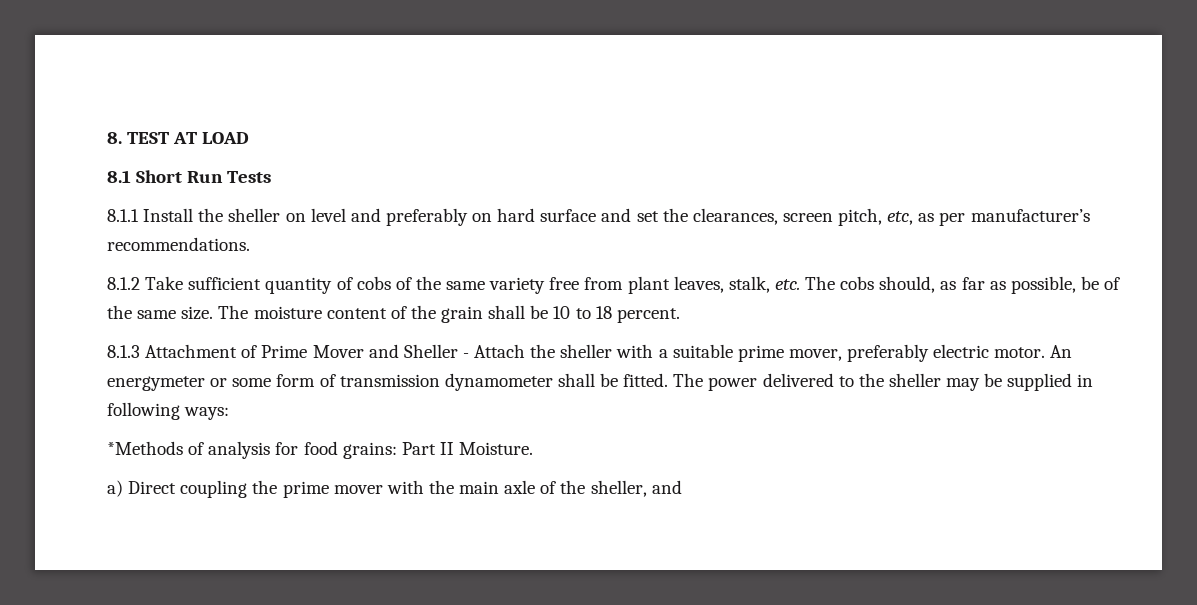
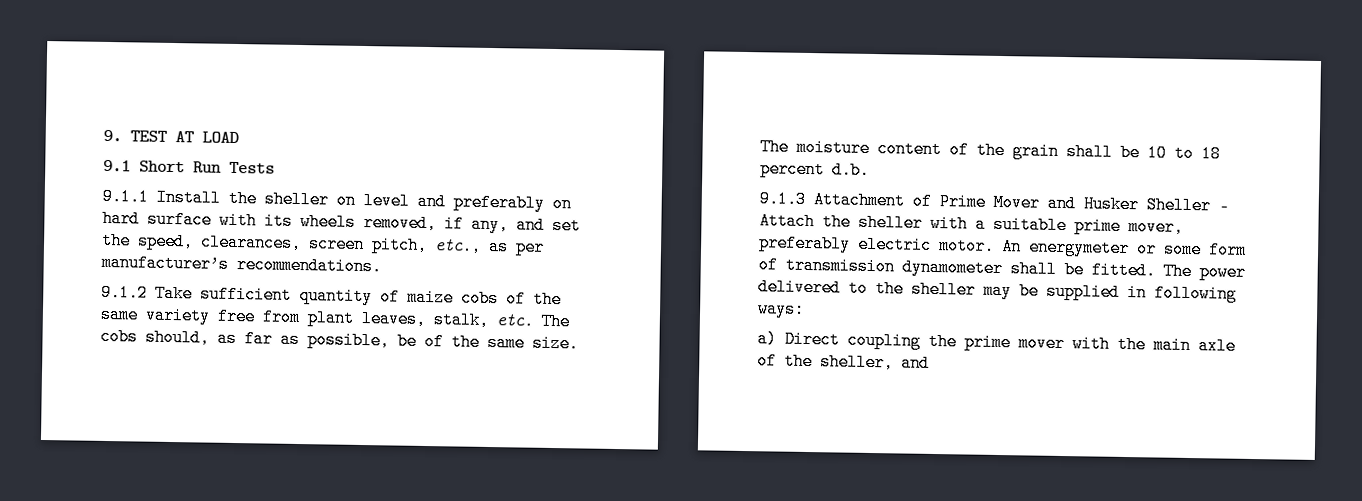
[107,132,122,144] 8. -> [103,129,122,142] 9.
[107,170,131,183] 8.1 -> [103,159,131,172] 9.1
[107,209,139,222] 8.1.1 -> [102,187,149,206] 9.1.1
(597, 215) none -> [219,211,509,234] with its wheels removed, if any,
(688, 215) none -> [137,232,194,251] speed,
[887,211,914,225] etc, -> [434,237,482,255] etc.,
[107,277,140,290] 8.1.2 -> [101,283,148,302] 9.1.2
(353, 283) none -> [407,288,454,307] maize
[616,308,680,323] [107,345,140,358] percent. // 8.1.3 -> [760,160,870,179] [759,190,806,208] percent d.b. // 9.1.3
(399, 351) none -> [1083,195,1139,214] Husker
[107,441,534,459] // *Methods of analysis for food grains: Part II Moisture. -> (805, 309) none

